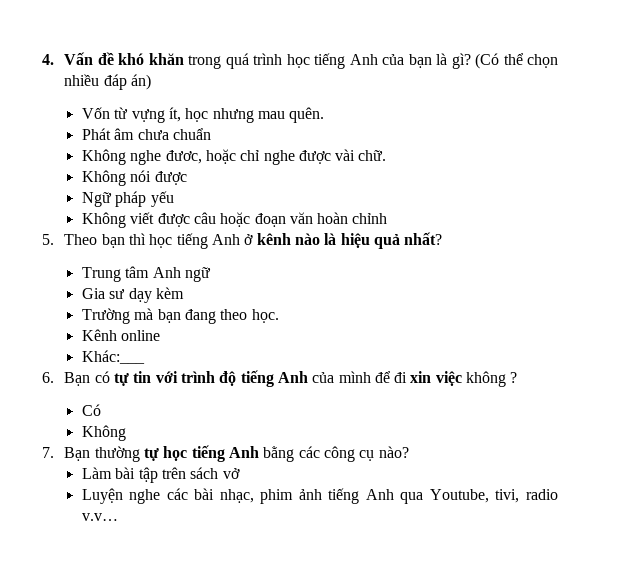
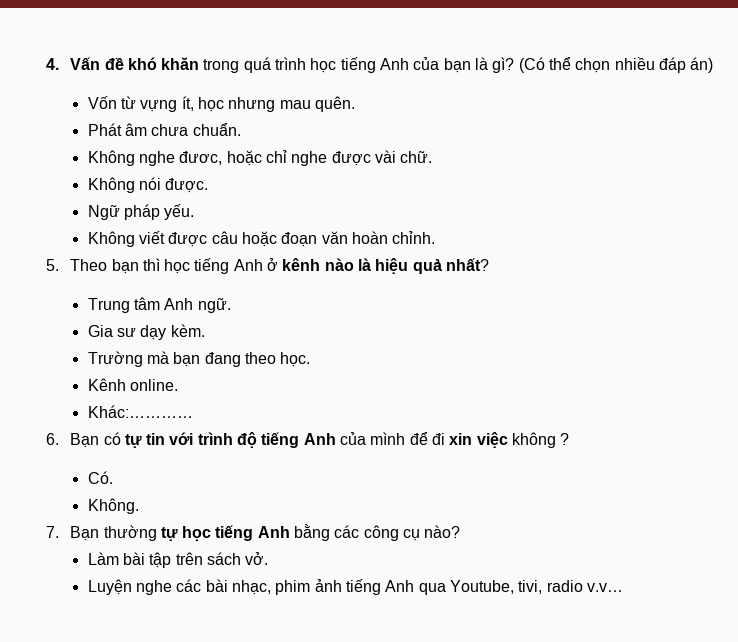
[172,128,211,140] chuẩn -> [192,123,241,136] chuẩn.
[154,171,187,185] được -> [165,178,209,193] được.
[150,191,174,207] yếu -> [164,204,195,220] yếu.
[352,213,388,224] chỉnh -> [392,231,436,244] chỉnh.
[184,267,211,282] ngữ -> [197,298,231,313] ngữ.
[155,287,184,299] kèm -> [170,324,205,337] kèm.
[121,330,161,341] [81,350,145,364] online // Khác:___ -> [130,379,179,391] [87,405,193,418] online. // Khác:…………
[81,404,101,416] [81,425,126,441] Có // Không -> [87,471,113,484] [87,498,139,514] Có. // Không.
[222,468,240,479] vở -> [245,552,269,565] vở.

